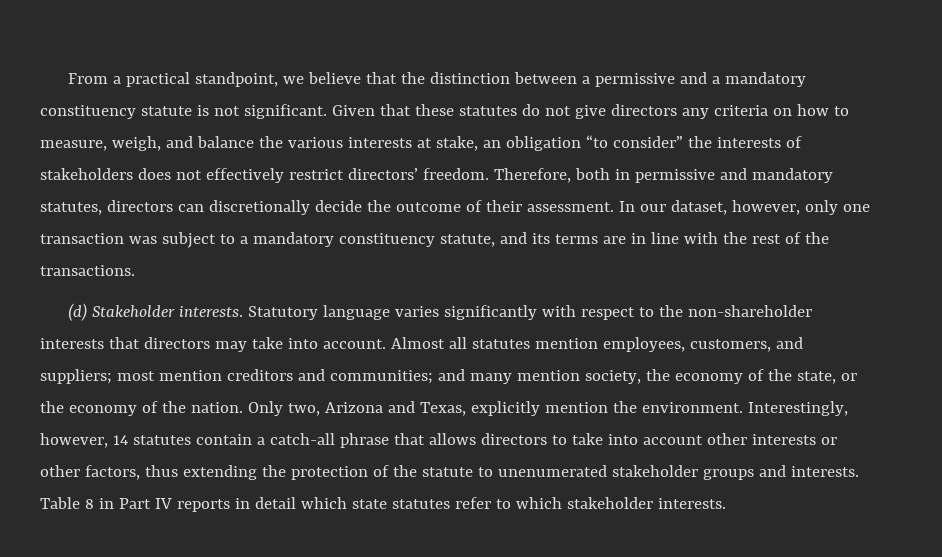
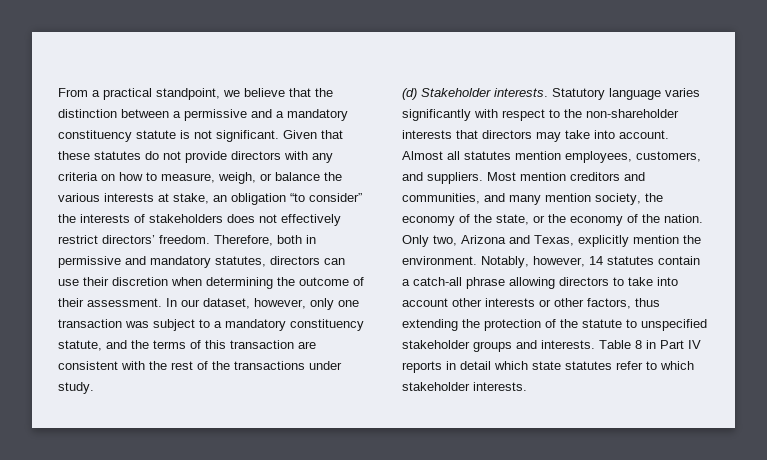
[574,104,677,119] give directors -> [185,151,308,163] provide directors with
[165,136,193,148] and -> [260,173,272,181] or
[208,200,362,215] discretionally decide -> [58,277,273,289] use their discretion when determining
[531,232,679,244] its terms are in line -> [131,340,316,349] [58,361,118,370] the terms of this transaction are consistent
[40,265,135,276] transactions. -> [234,361,342,370] [58,382,94,394] transactions under study.
[40,369,155,384] suppliers; most -> [427,172,516,184] suppliers. Most
[329,370,433,384] communities; -> [402,193,480,204] communities,
[747,401,848,416] Interestingly, -> [481,256,529,268] Notably,
[393,433,476,445] that allows -> [509,277,555,289] allowing
[497,465,607,477] unenumerated -> [641,319,707,331] unspecified

